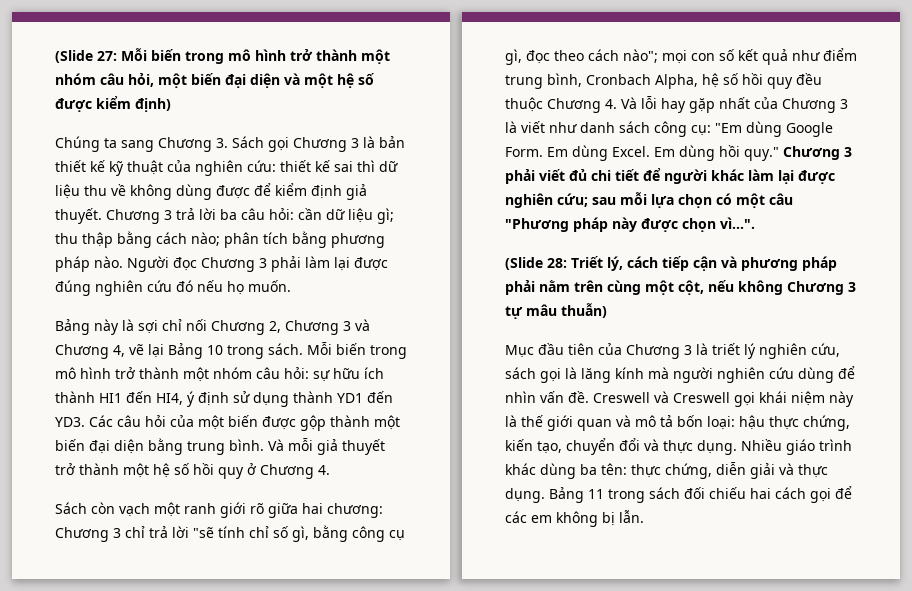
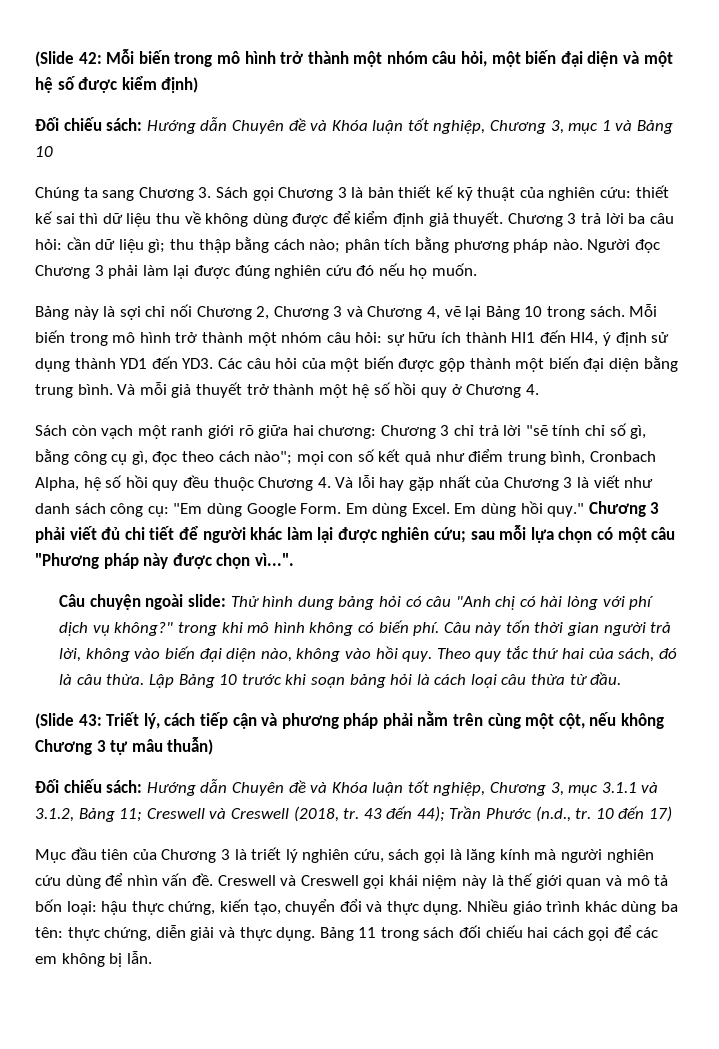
[55,50,117,63] (Slide 27: -> [35,51,102,67] (Slide 42:
(171, 105) none -> [35,117,674,134] [35,146,53,157] // Đối chiếu sách: Hướng dẫn Chuyên đề và Khóa luận tốt nghiệp, Chương 3, mục 1 và Bảng 10
[505,257,567,270] // (Slide 28: -> [59,594,655,610] [59,620,672,636] [59,646,677,662] [59,672,622,688] [35,713,102,729] // Câu chuyện ngoài slide: Thử hình dung bảng hỏi có câu "Anh chị có hài lòng với phí dịch vụ không?" trong khi mô hình không có biến phí. Câu này tốn thời gian người trả lời, không vào biến đại diện nào, không vào hồi quy. Theo quy tắc thứ hai của sách, đó là câu thừa. Lập Bảng 10 trước khi soạn bảng hỏi là cách loại câu thừa từ đầu. // (Slide 43:
(607, 310) none -> [35,779,659,796] [35,806,673,822] // Đối chiếu sách: Hướng dẫn Chuyên đề và Khóa luận tốt nghiệp, Chương 3, mục 3.1.1 và 3.1.2, Bảng 11; Creswell và Creswell (2018, tr. 43 đến 44); Trần Phước (n.d., tr. 10 đến 17)

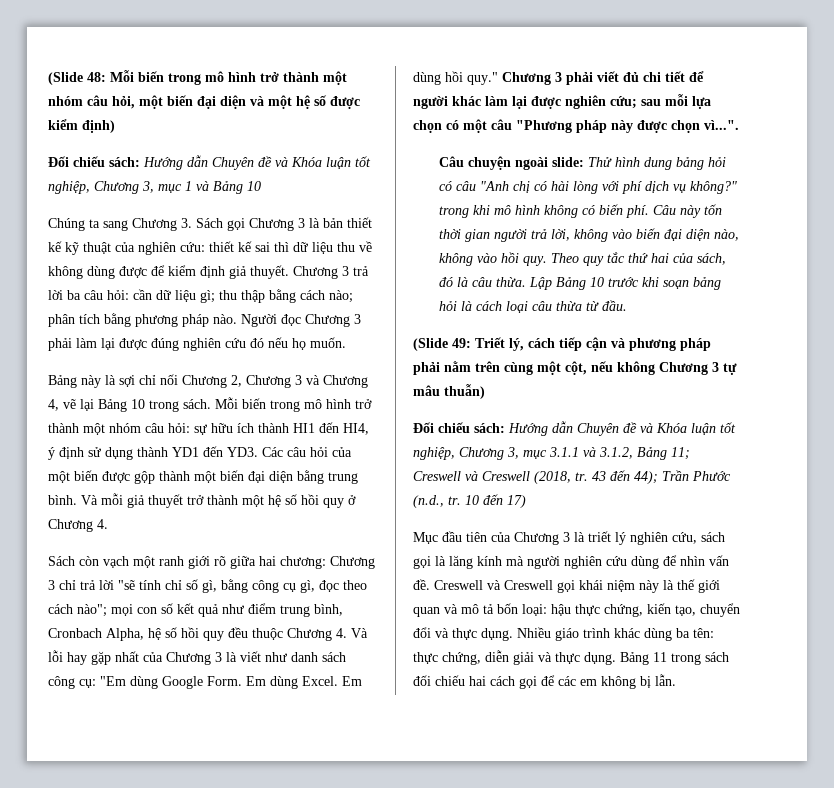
[35,51,102,67] (Slide 42: -> [48,72,106,85] (Slide 48:
[78,714,102,726] 43: -> [452,338,471,348] 49:

